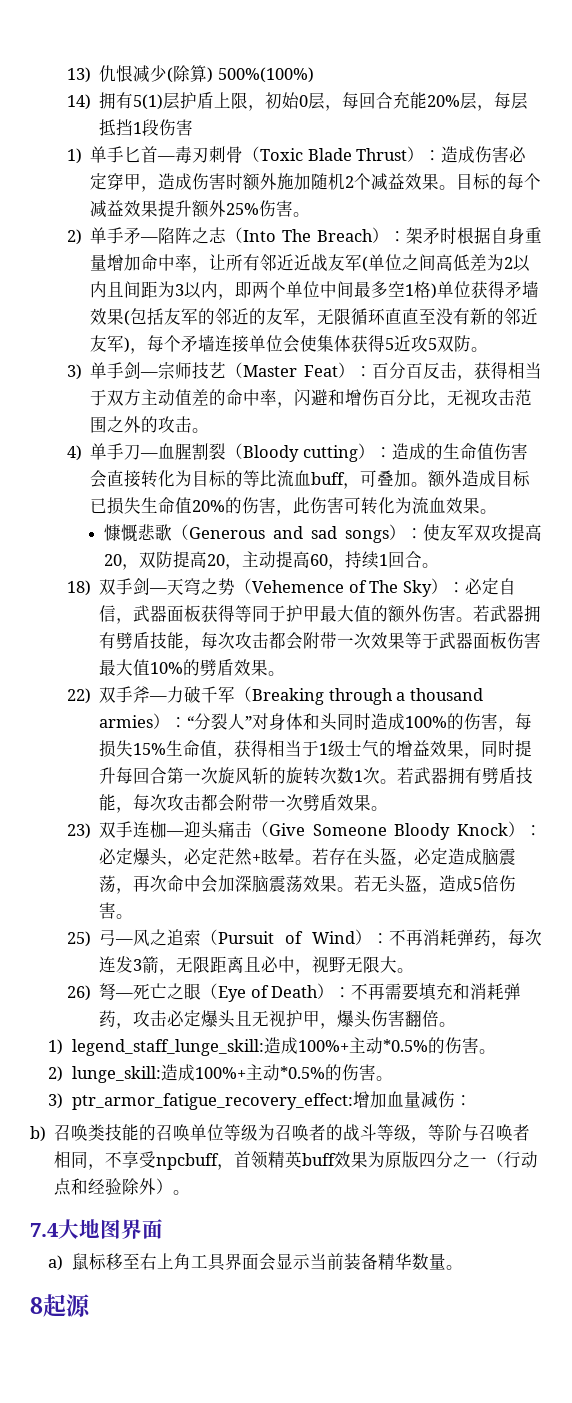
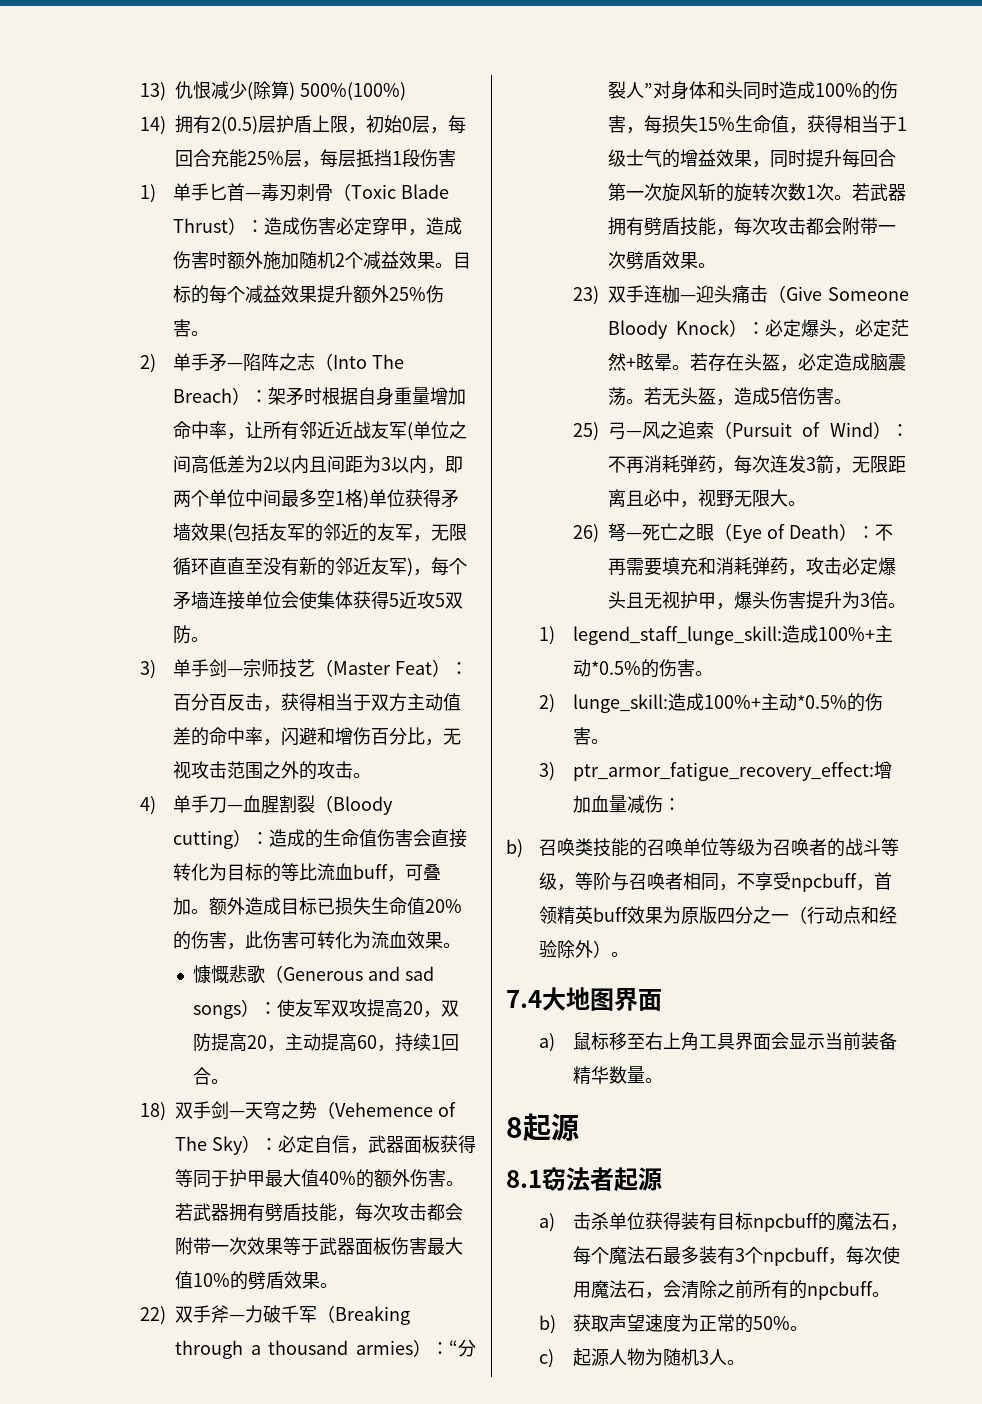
[133,94,164,110] 5(1) -> [210,116,258,135] 2(0.5)
[427,95,461,107] 20% -> [246,151,284,165] 25%
(372, 613) none -> [318,1171,356,1185] 40%
[116,875,338,894] ，再次命中会加深脑震荡效果 -> (626, 396) none
[405,1010,423,1027] 翻 -> [805,591,870,609] 提升为3
(91, 1305) none -> [506,1167,662,1192] [539,1212,908,1232] [572,1246,900,1266] [572,1280,890,1300] [539,1314,808,1334] [539,1348,745,1368] // 8.1窃法者起源 // a)击杀单位获得装有目标npcbuff的魔法石，每个魔法石最多装有3个npcbuff，每次使用魔法石，会清除之前所有的npcbuff。 // b)获取声望速度为正常的50%。 // c)起源人物为随机3人。

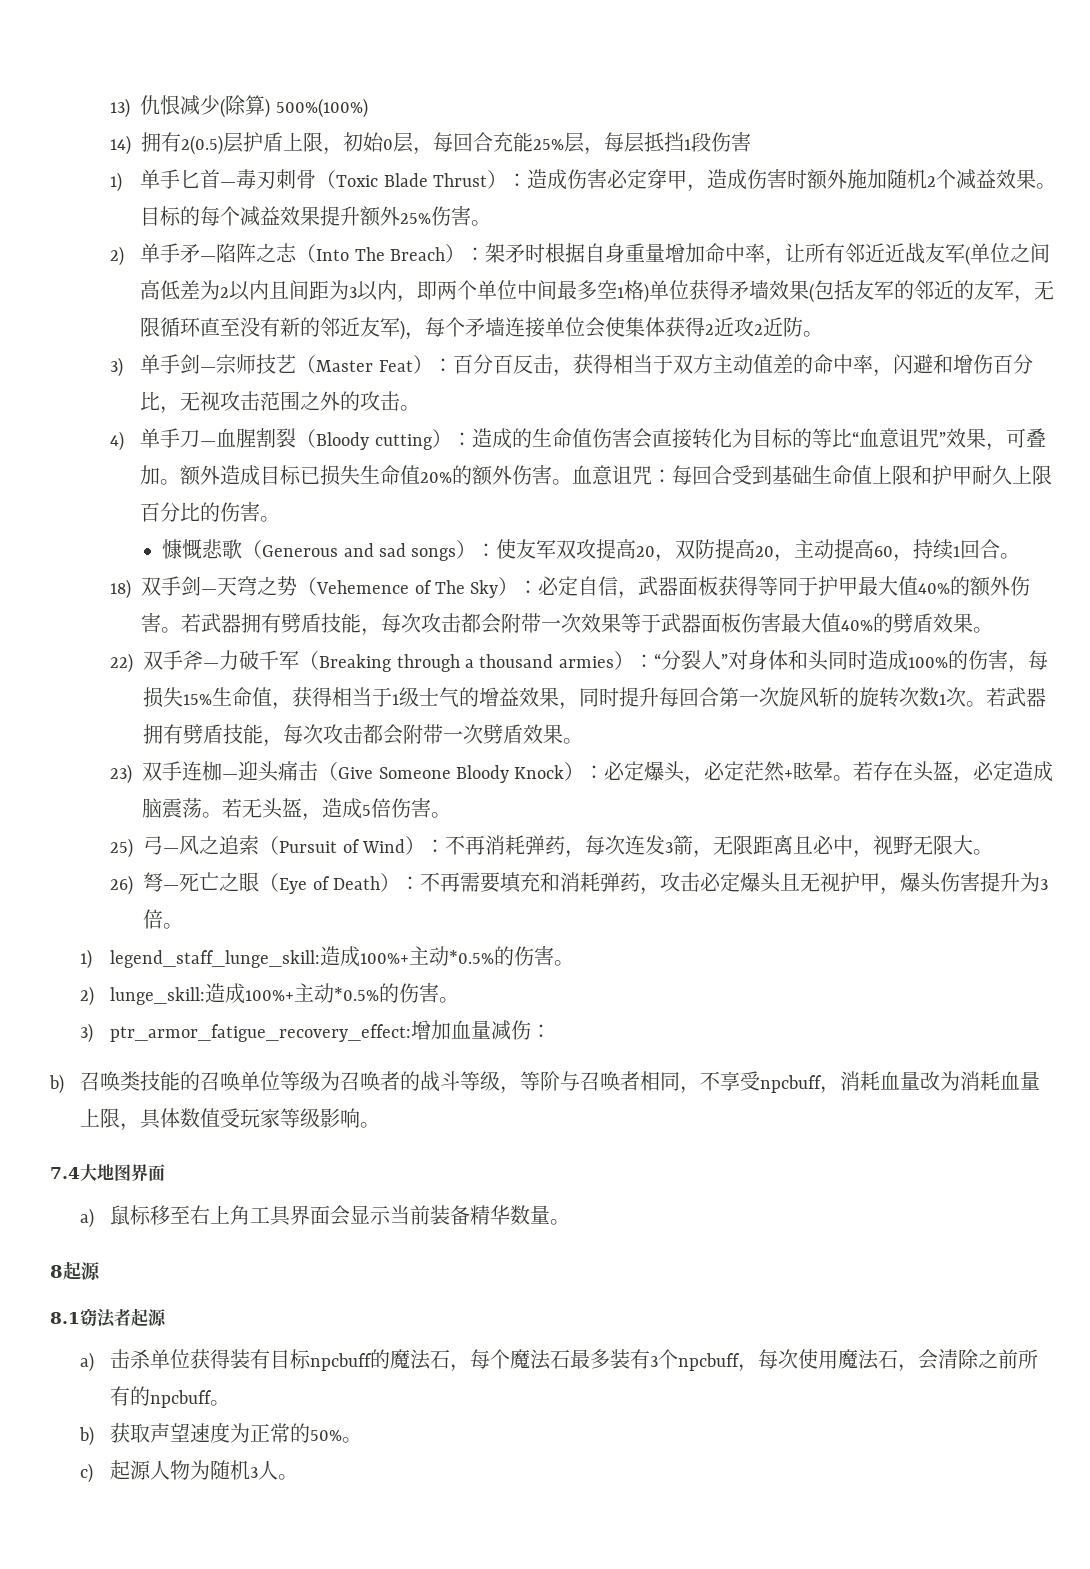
[227,557,246,575] 直 -> (221, 327) none
[389,591,464,609] 5近攻5双 -> [705,317,784,337] 2近攻2近
[317,863,389,881] 流血buff -> [851,428,986,448] “血意诅咒”效果
[191,931,444,950] 伤害，此伤害可转化为流血效果 -> [472,465,1053,486] [140,502,261,522] 额外伤害。血意诅咒：每回合受到基础生命值上限和护甲耐久上限百分比的伤害
[192,1273,230,1287] 10% -> [841,620,874,631] 40%
[874,872,893,890] [539,906,898,924] [539,940,612,958] 首领精英buff效果为原版四分之一（行动点和经验除外） -> [840,1071,1041,1091] [80,1108,361,1131] 消耗血量改为消耗血量上限，具体数值受玩家等级影响

